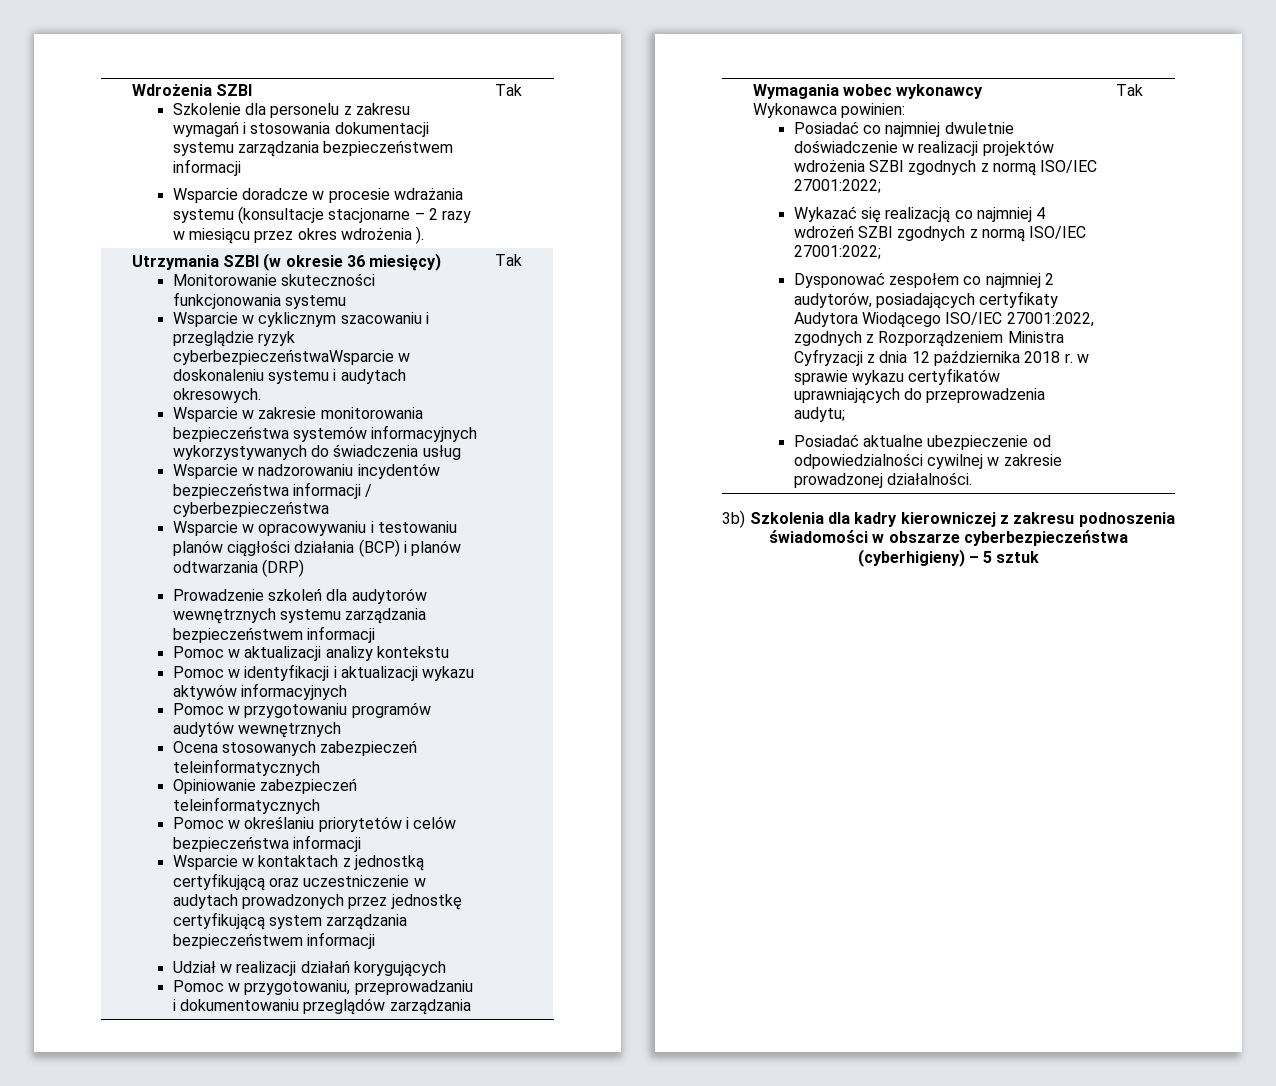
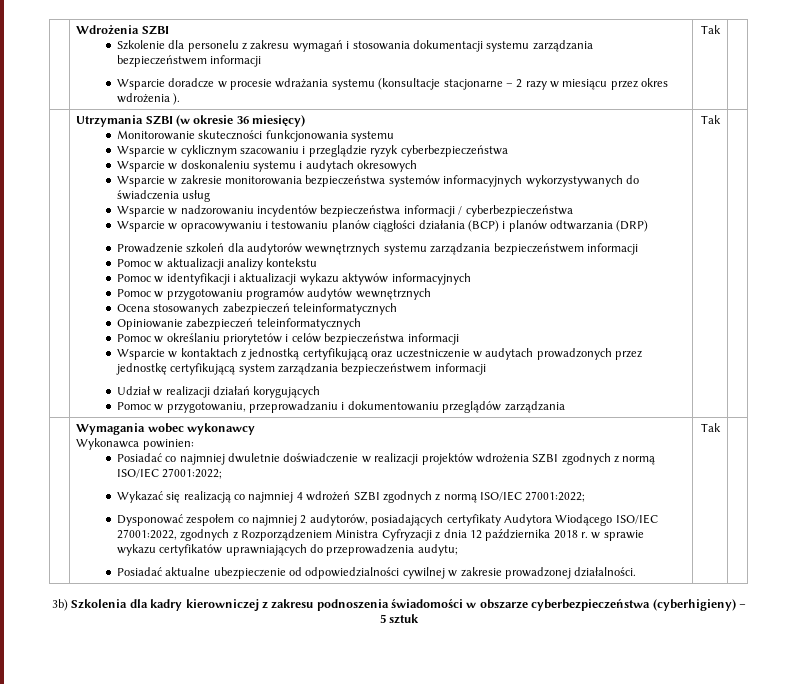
[172,350,394,365] cyberbezpieczeństwaWsparcie -> [400,145,508,157] [116,161,165,172] cyberbezpieczeństwa // Wsparcie
[172,388,261,403] okresowych. -> [357,160,418,172] okresowych

